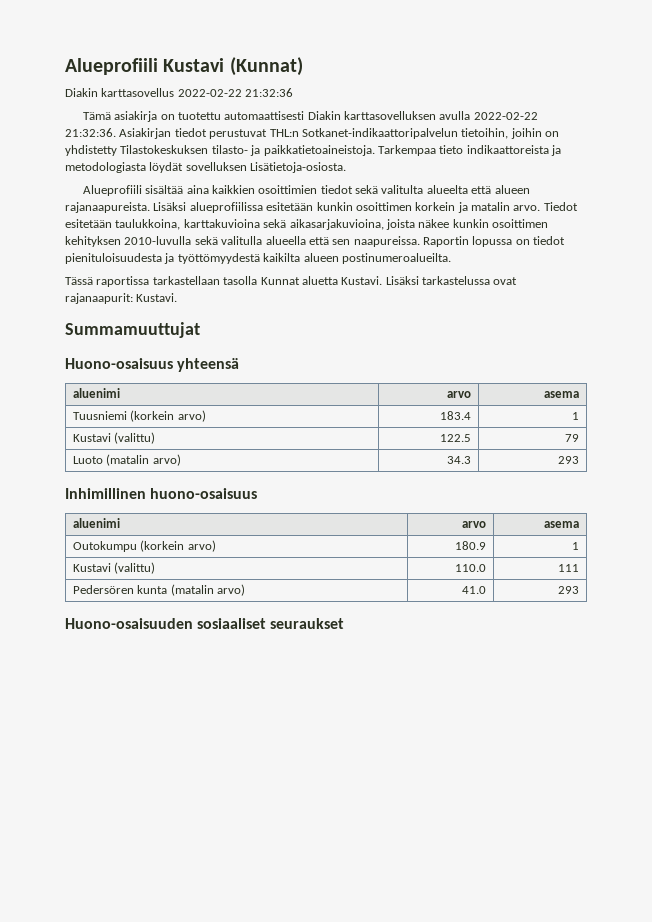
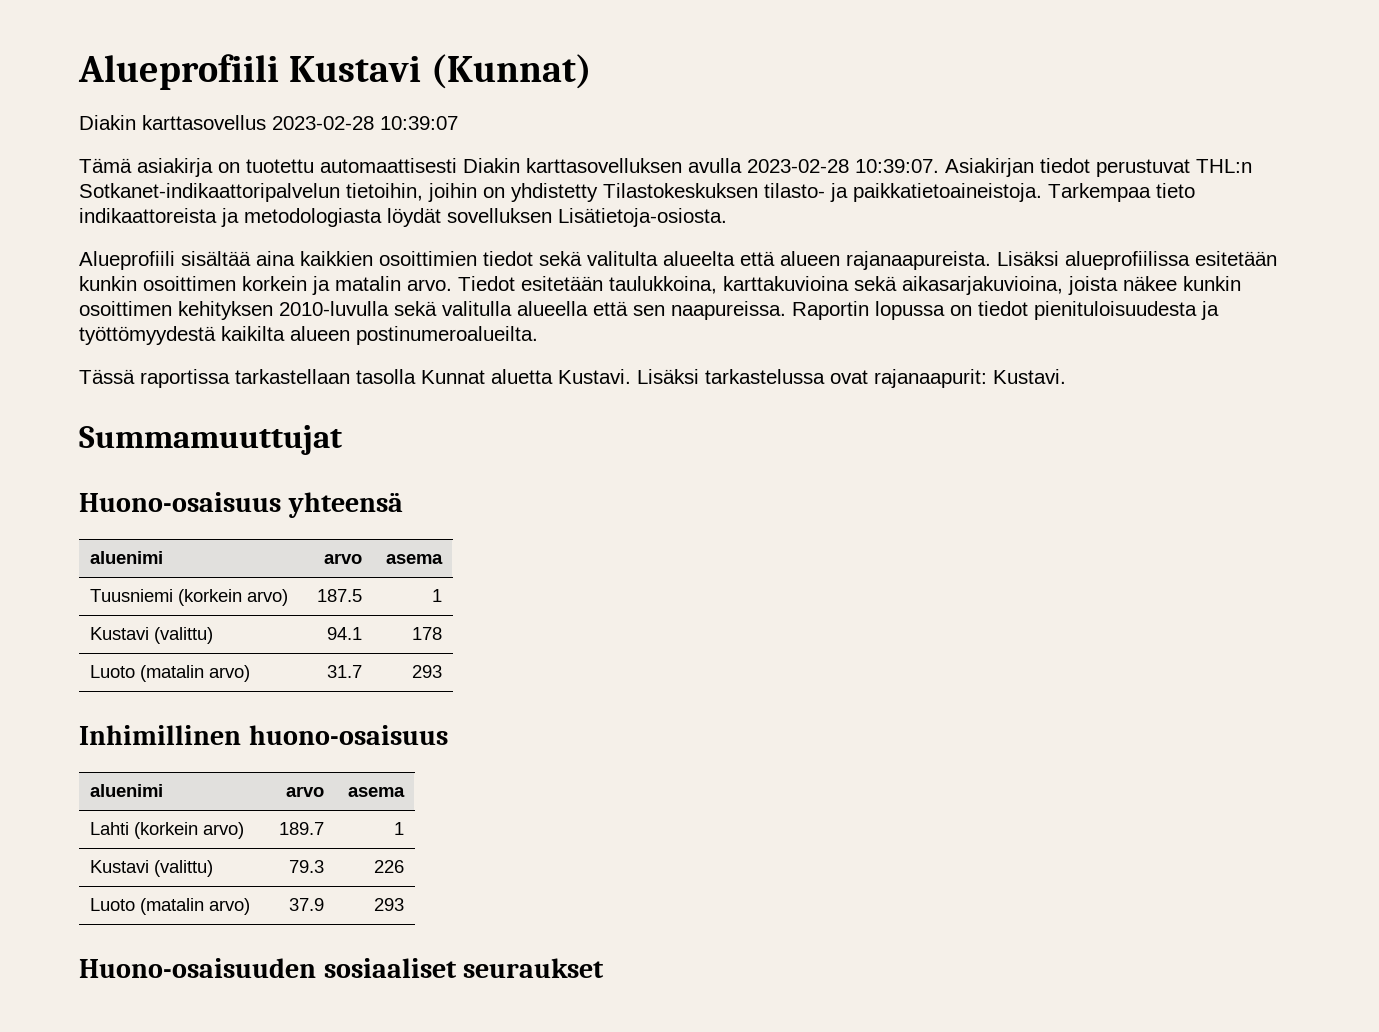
[177,88,294,97] 2022-02-22 21:32:36 -> [272,116,458,130] 2023-02-28 10:39:07
[473,112,538,120] [65,128,116,137] 2022-02-22 21:32:36. -> [747,159,939,173] 2023-02-28 10:39:07.
[439,411,471,420] [571,412,579,420] [73,432,156,444] [439,434,471,442] [564,434,579,442] [73,454,181,466] [446,456,471,464] 183.4 | 1 // Kustavi (valittu) | 122.5 | 79 // Luoto (matalin arvo) | 34.3 -> [316,589,362,602] [431,589,442,602] [90,627,214,644] [326,627,362,640] [411,627,442,640] [90,665,251,682] [326,665,362,678] 187.5 | 1 // Kustavi (valittu) | 94.1 | 178 // Luoto (matalin arvo) | 31.7
[73,540,216,552] [454,541,486,550] [571,542,579,550] [73,562,156,574] [454,564,486,572] [557,564,579,572] [73,584,246,596] [461,586,486,594] Outokumpu (korkein arvo) | 180.9 | 1 // Kustavi (valittu) | 110.0 | 111 // Pedersören kunta (matalin arvo) | 41.0 -> [90,822,245,839] [278,822,324,835] [393,822,404,835] [90,860,214,877] [288,860,324,873] [373,860,404,873] [90,898,251,915] [288,898,324,911] Lahti (korkein arvo) | 189.7 | 1 // Kustavi (valittu) | 79.3 | 226 // Luoto (matalin arvo) | 37.9

